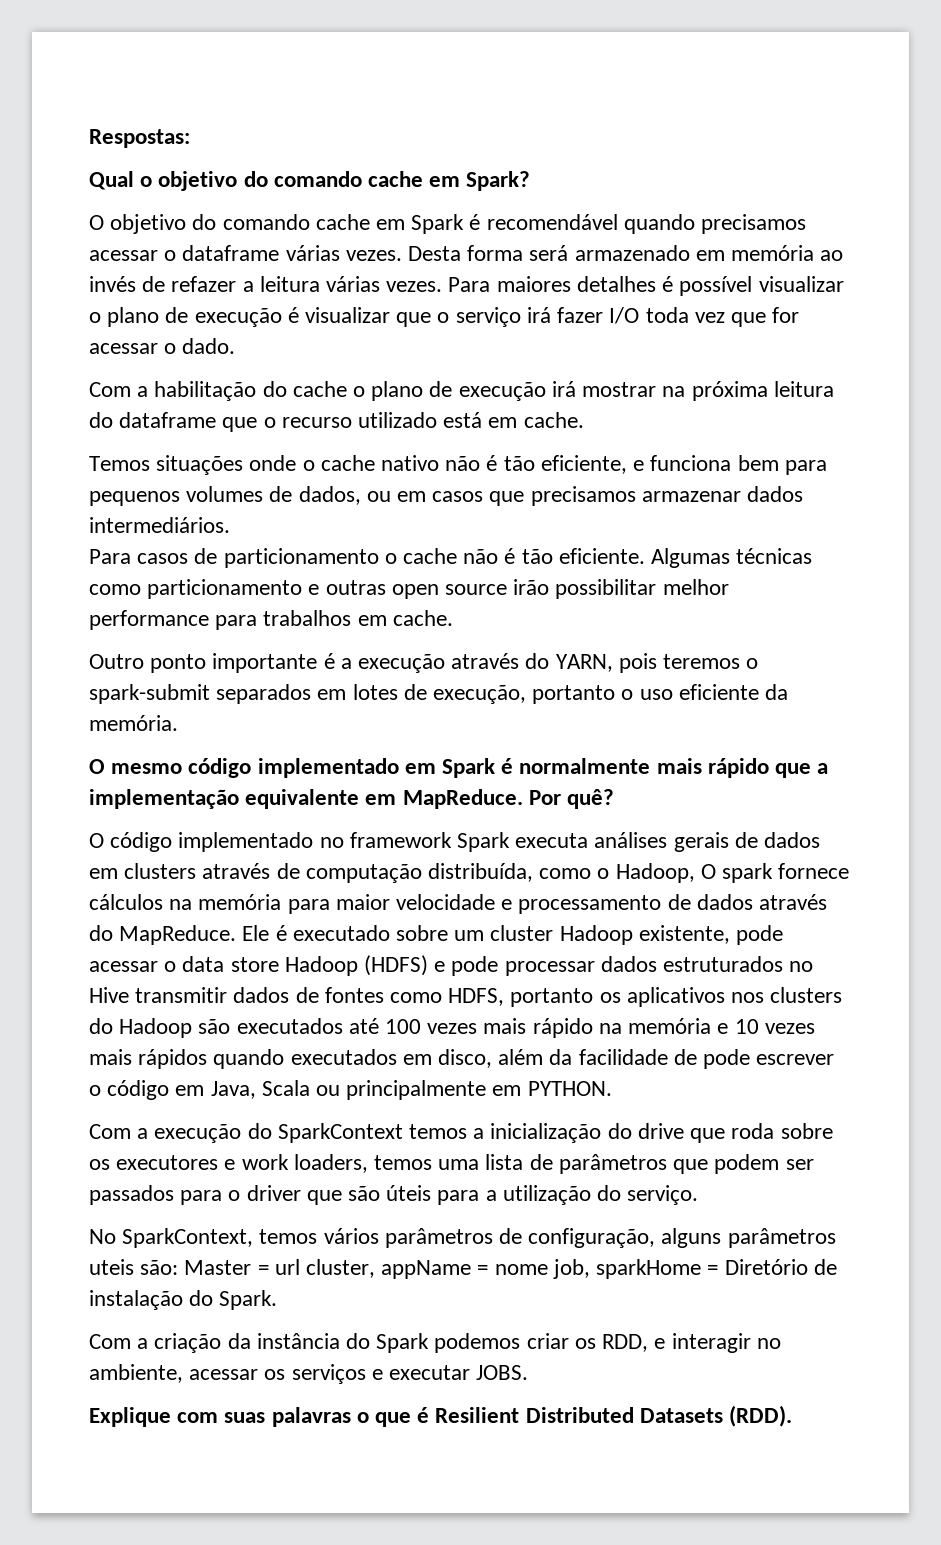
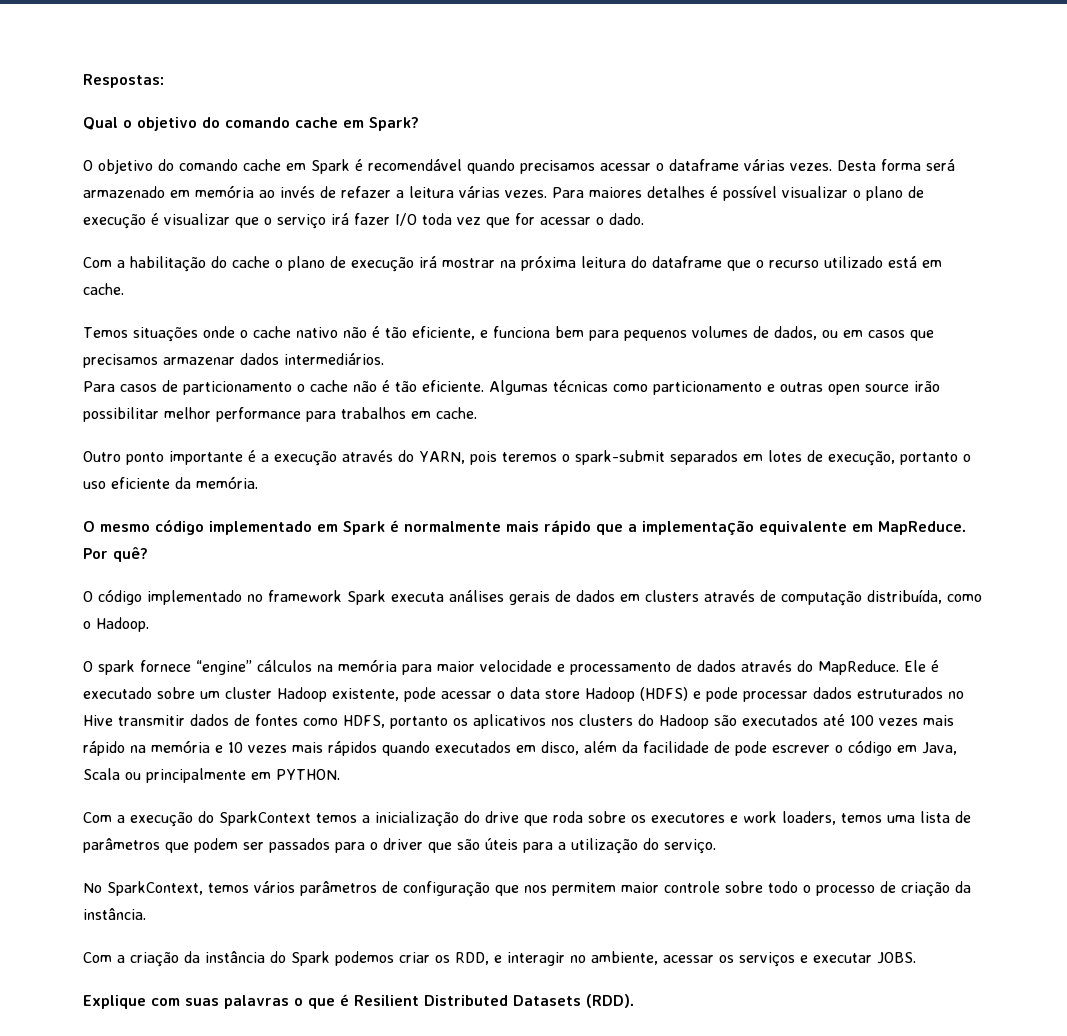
[615,863,695,883] Hadoop, -> [96,617,149,632] Hadoop. //
(850, 871) none -> [196,660,252,675] “engine”
[528,1228,836,1248] [89,1259,837,1279] [89,1290,278,1310] configuração, alguns parâmetros uteis são: Master = url cluster, appName = nome job, sparkHome = Diretório de instalação do Spark. -> [403,881,971,897] [83,908,146,920] configuração que nos permitem maior controle sobre todo o processo de criação da instância.

